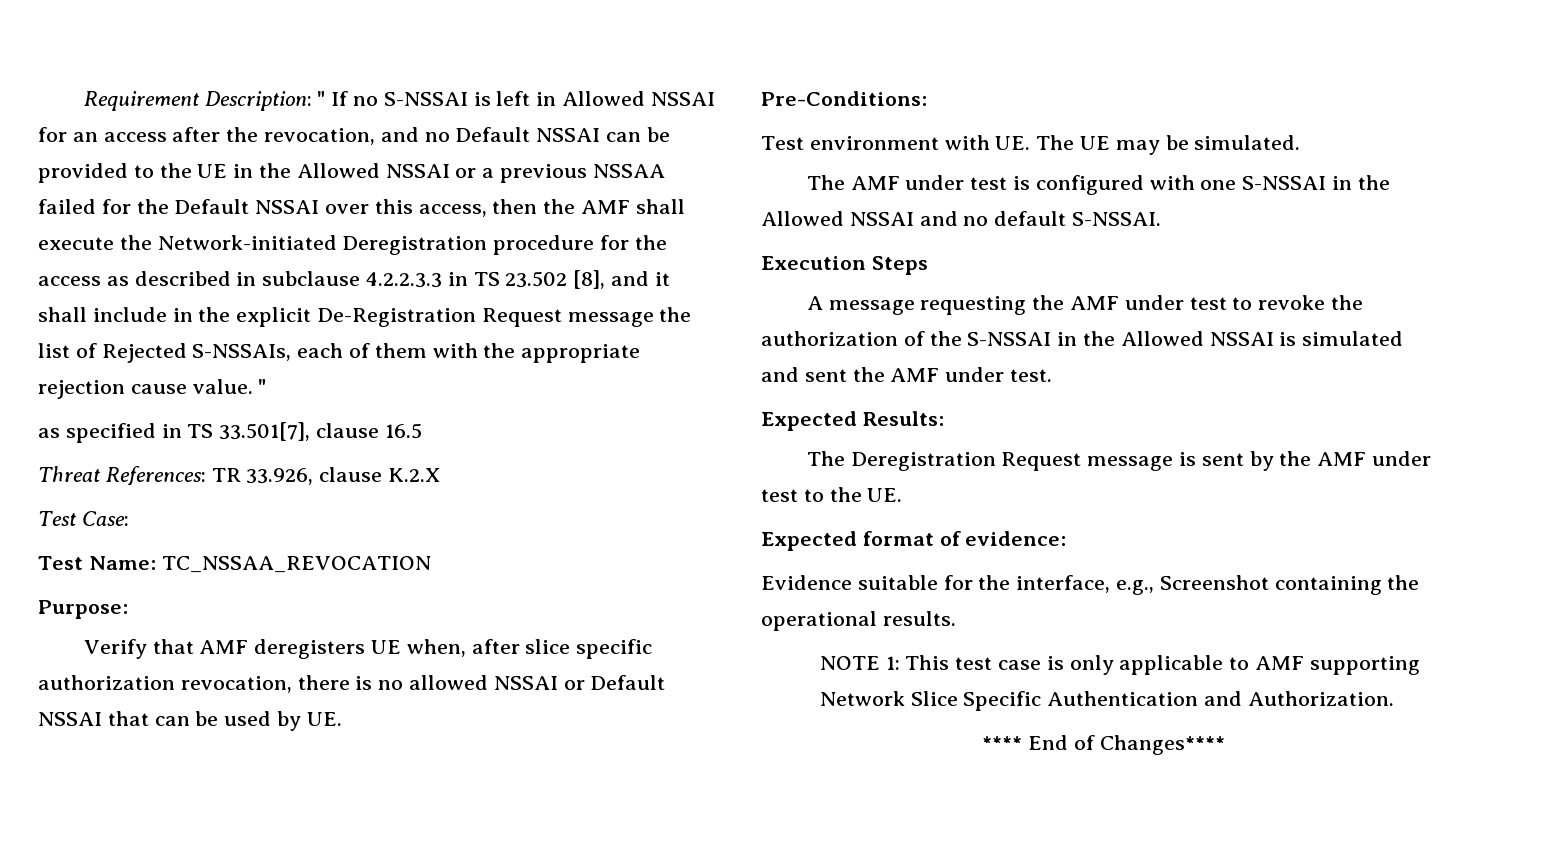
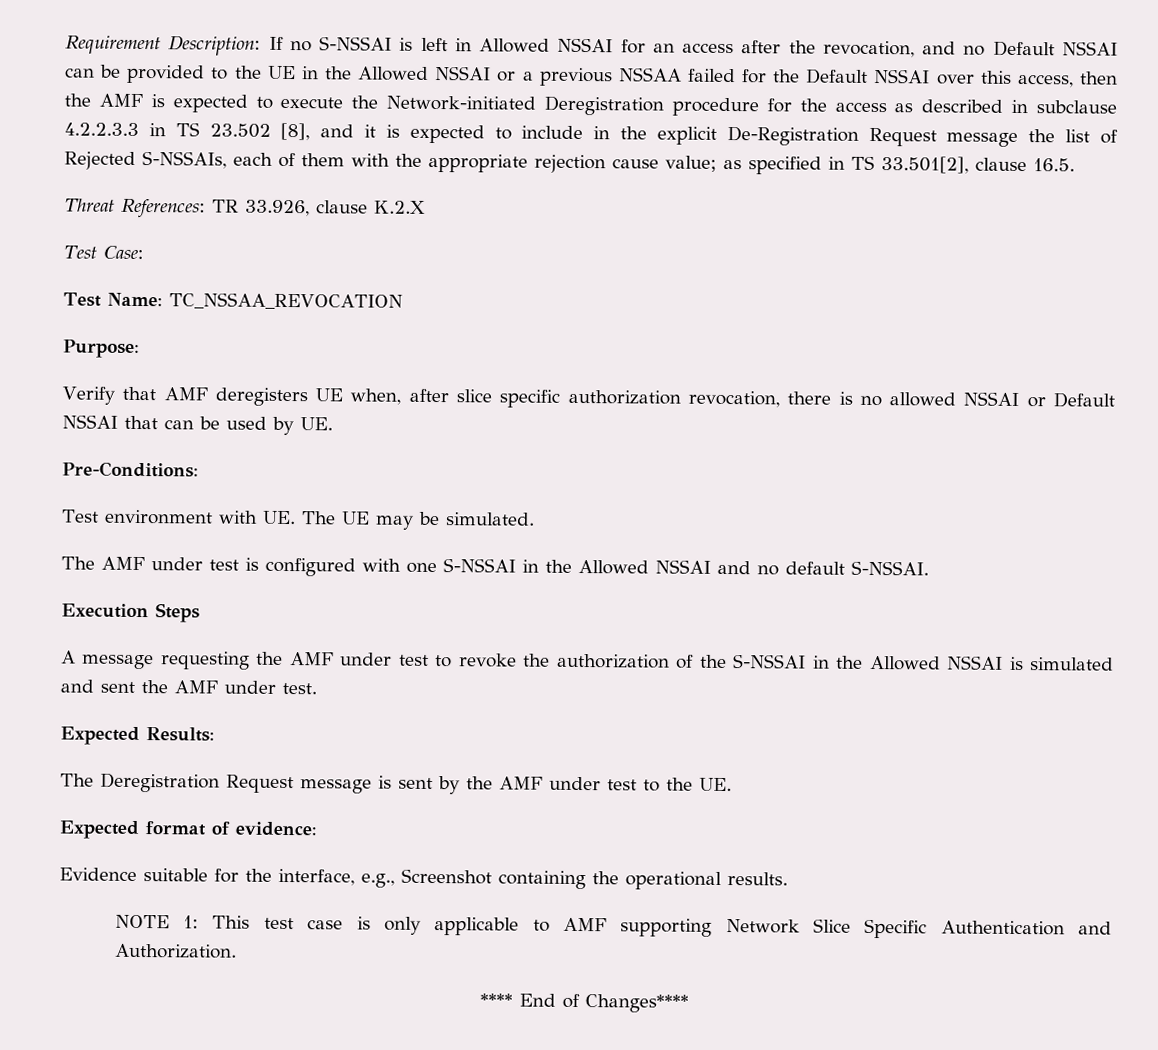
[317,91,326,106] " -> (262, 45) none
[635,199,685,214] shall -> [150,94,273,113] is expected to
[38,307,87,322] shall -> [385,124,512,144] is expected to
[192,379,267,394] value. " // -> [665,155,717,172] value;
[219,422,422,441] 33.501[7], clause 16.5 -> [881,156,1075,174] 33.501[2], clause 16.5.

